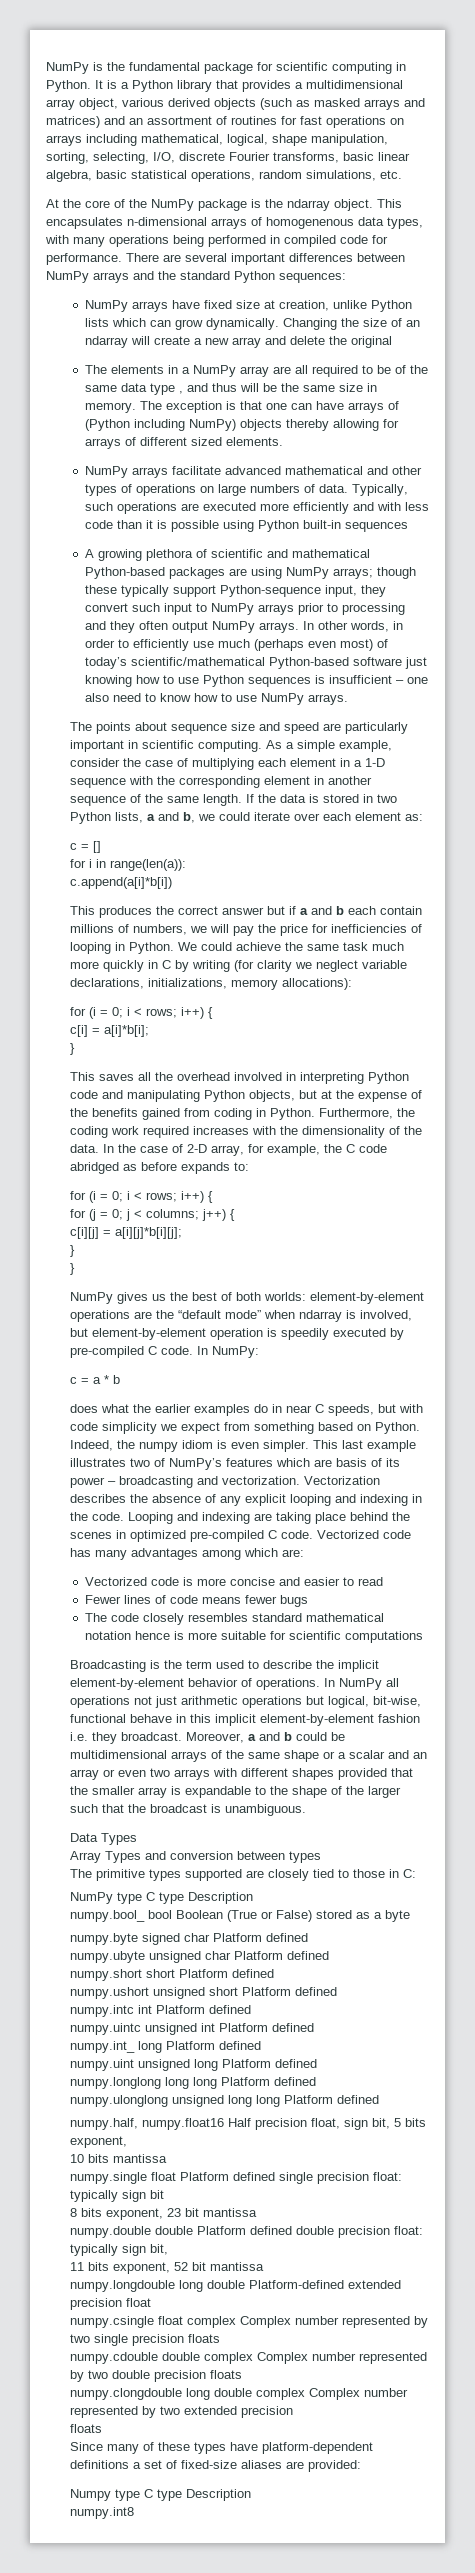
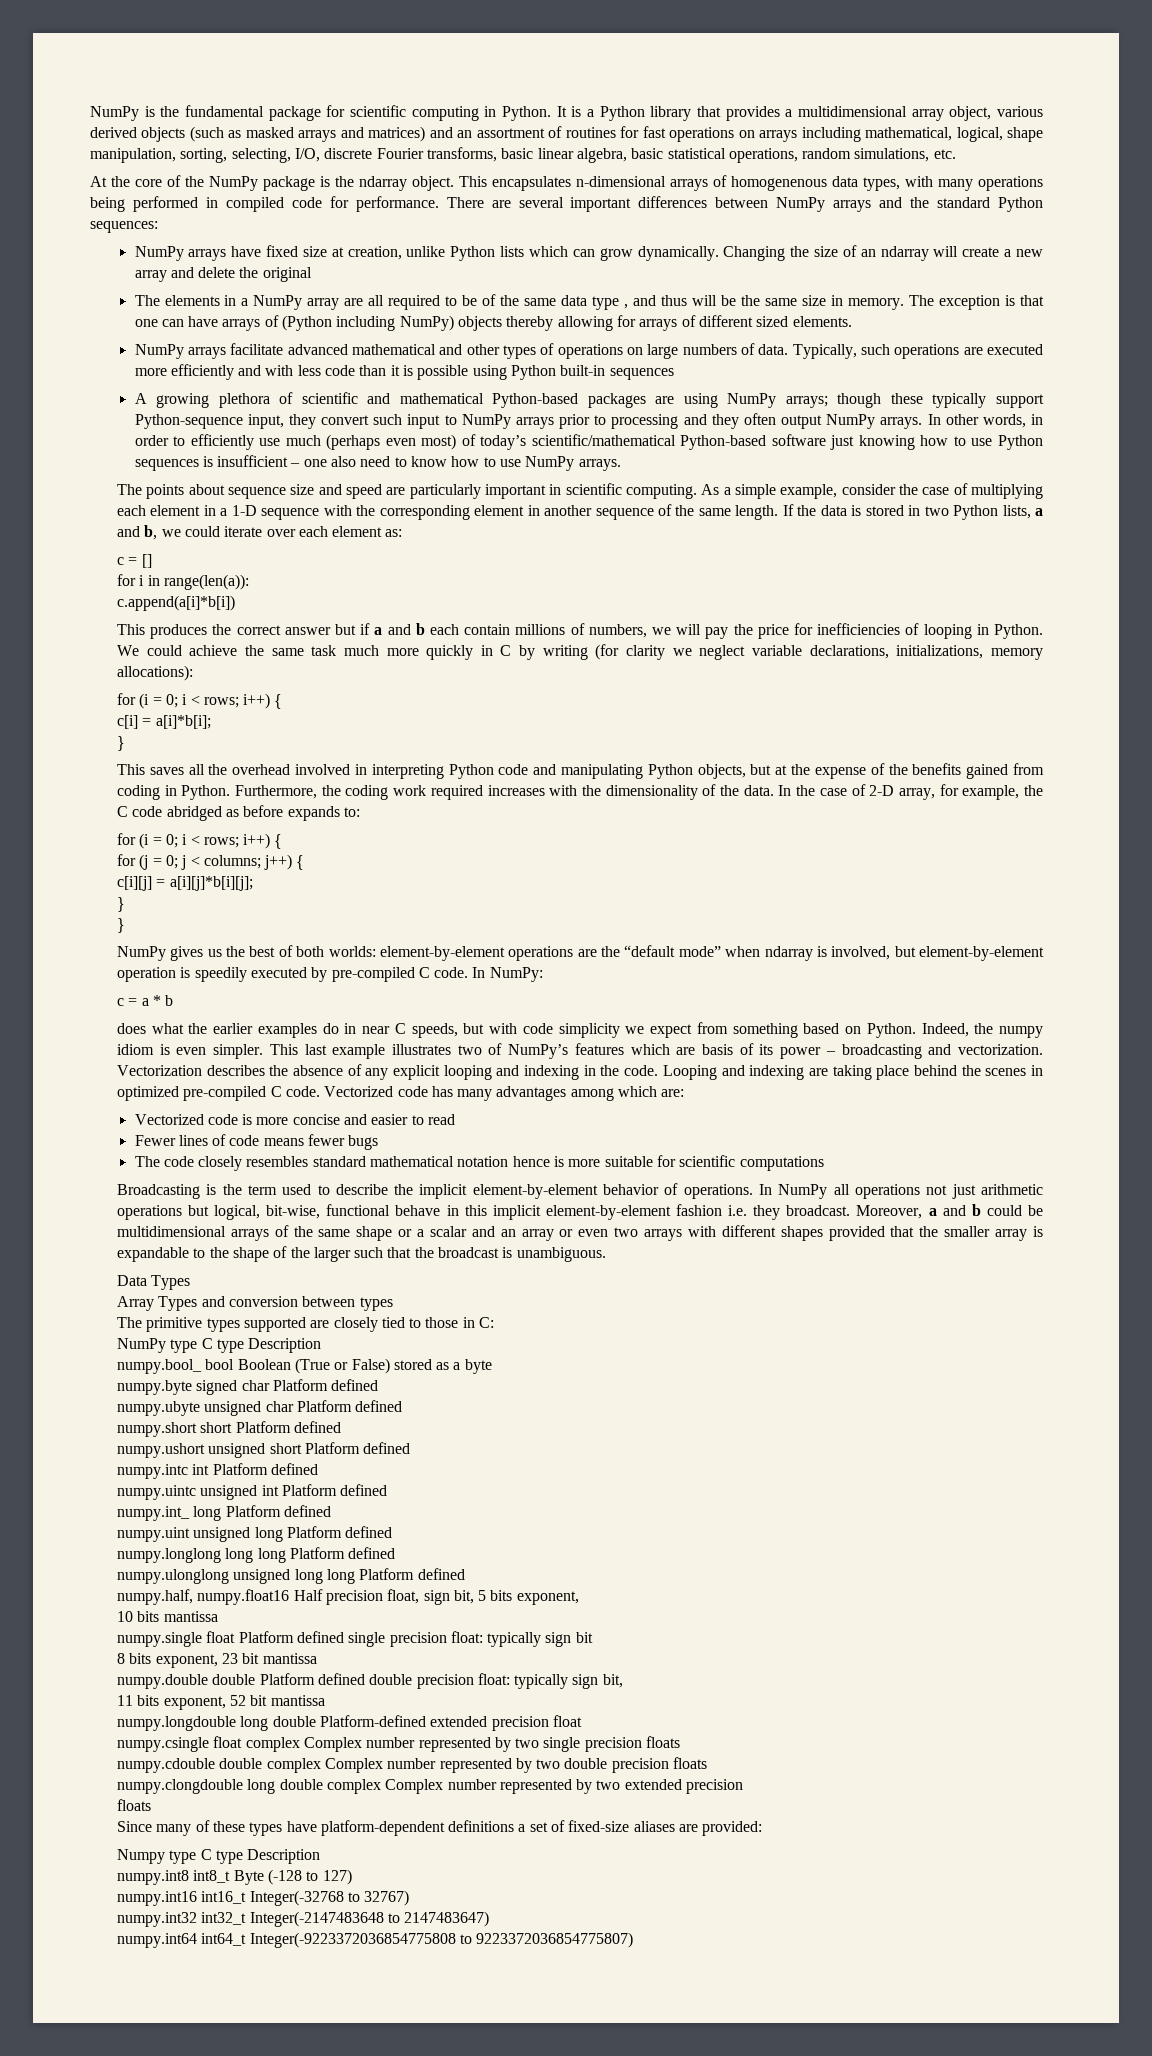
(135, 2513) none -> [193,1869,352,1885] [116,1890,410,1906] [116,1911,490,1927] [116,1932,634,1948] int8_t Byte (-128 to 127) // numpy.int16 int16_t Integer(-32768 to 32767) // numpy.int32 int32_t Integer(-2147483648 to 2147483647) // numpy.int64 int64_t Integer(-9223372036854775808 to 9223372036854775807)

